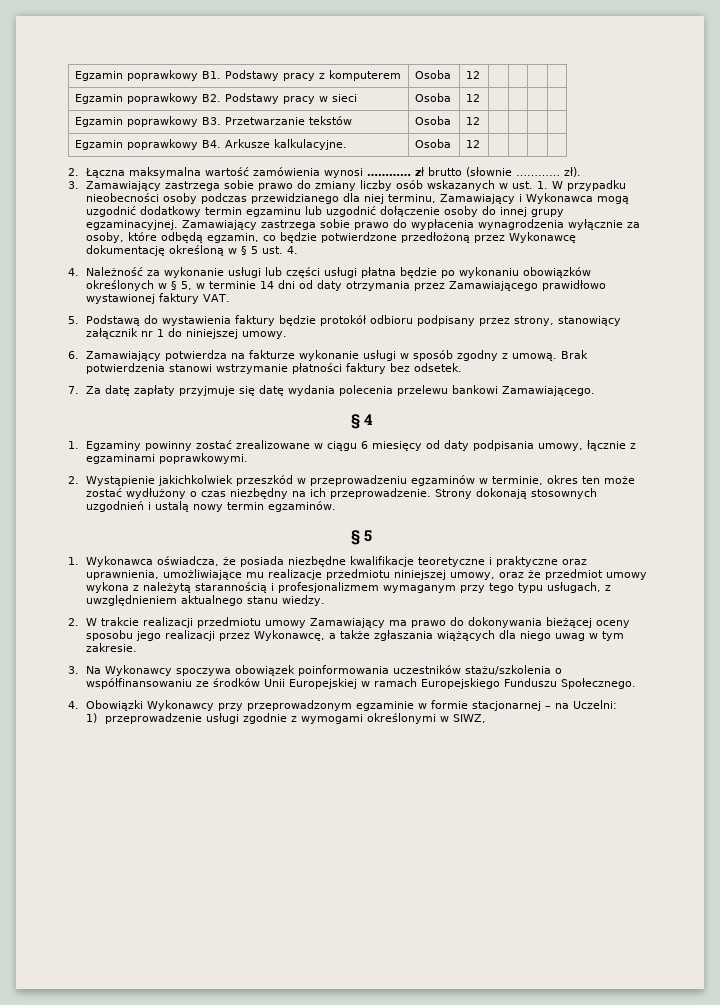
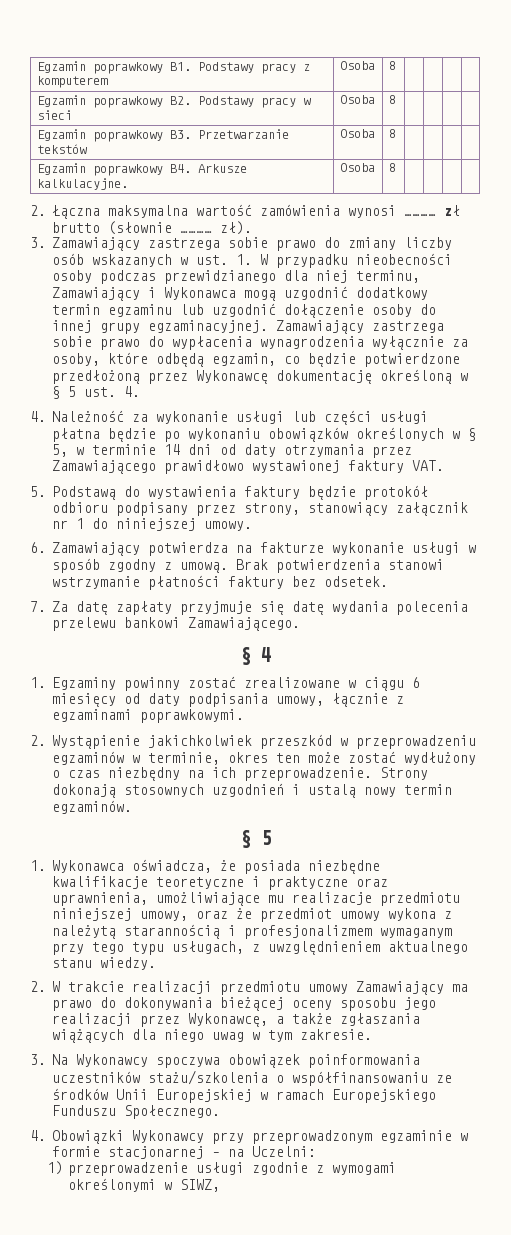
[466,71,481,79] 12 -> [388,61,396,70] 8
[466,94,481,102] 12 -> [388,95,396,104] 8
[466,117,481,125] 12 -> [388,129,396,138] 8
[466,140,481,148] 12 -> [388,163,396,172] 8

